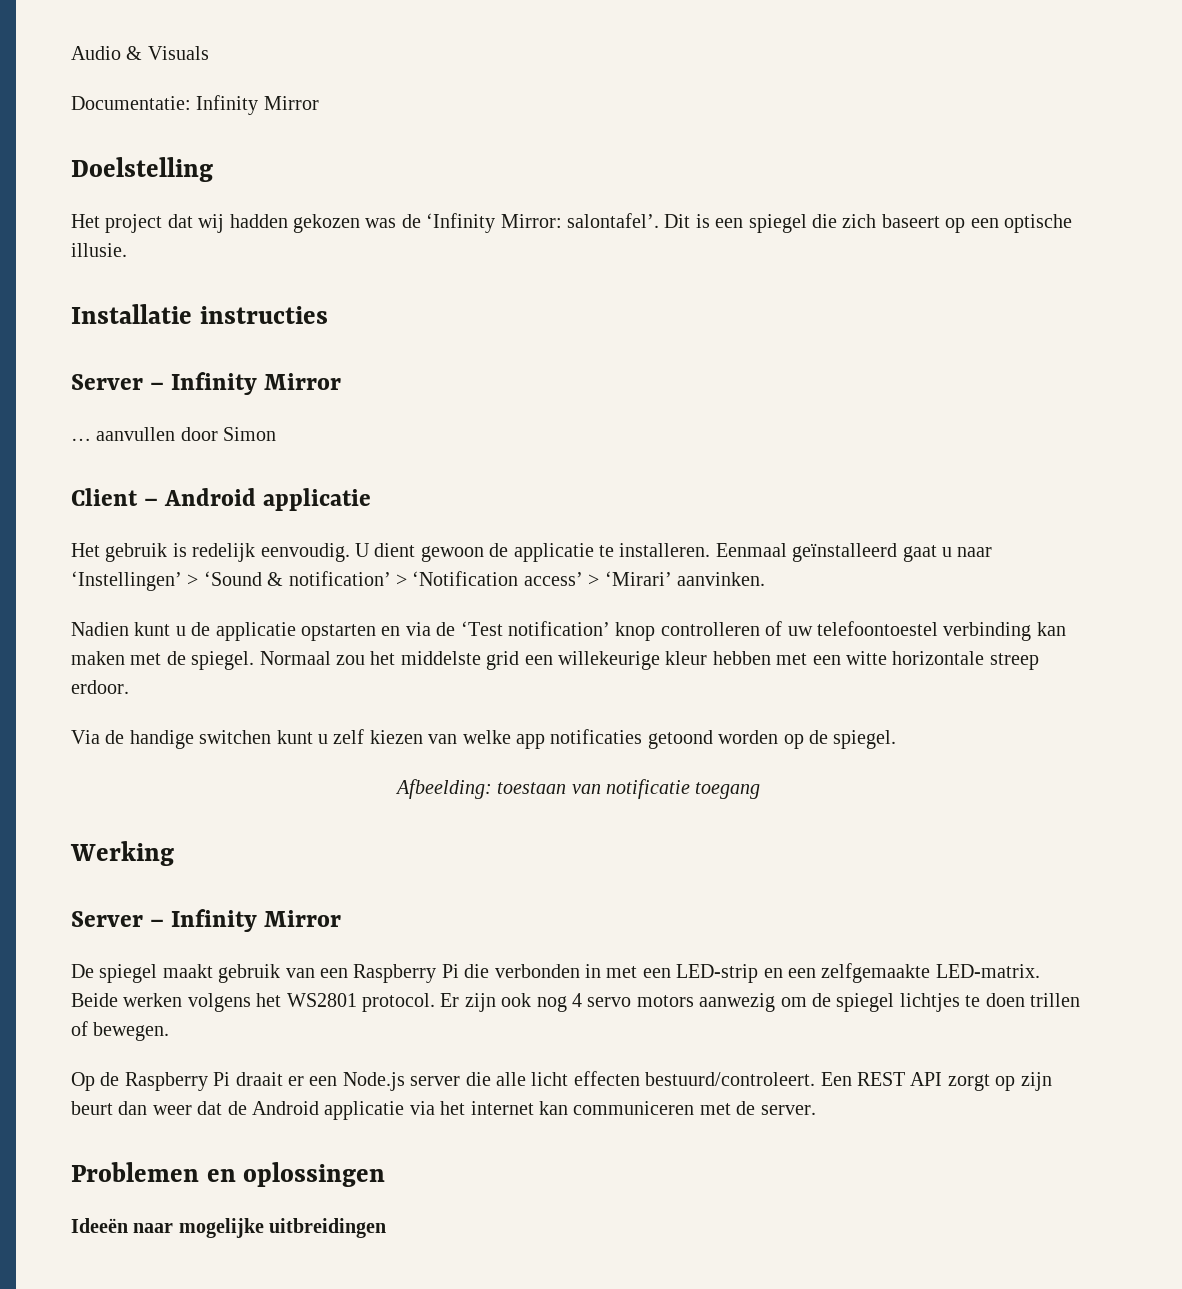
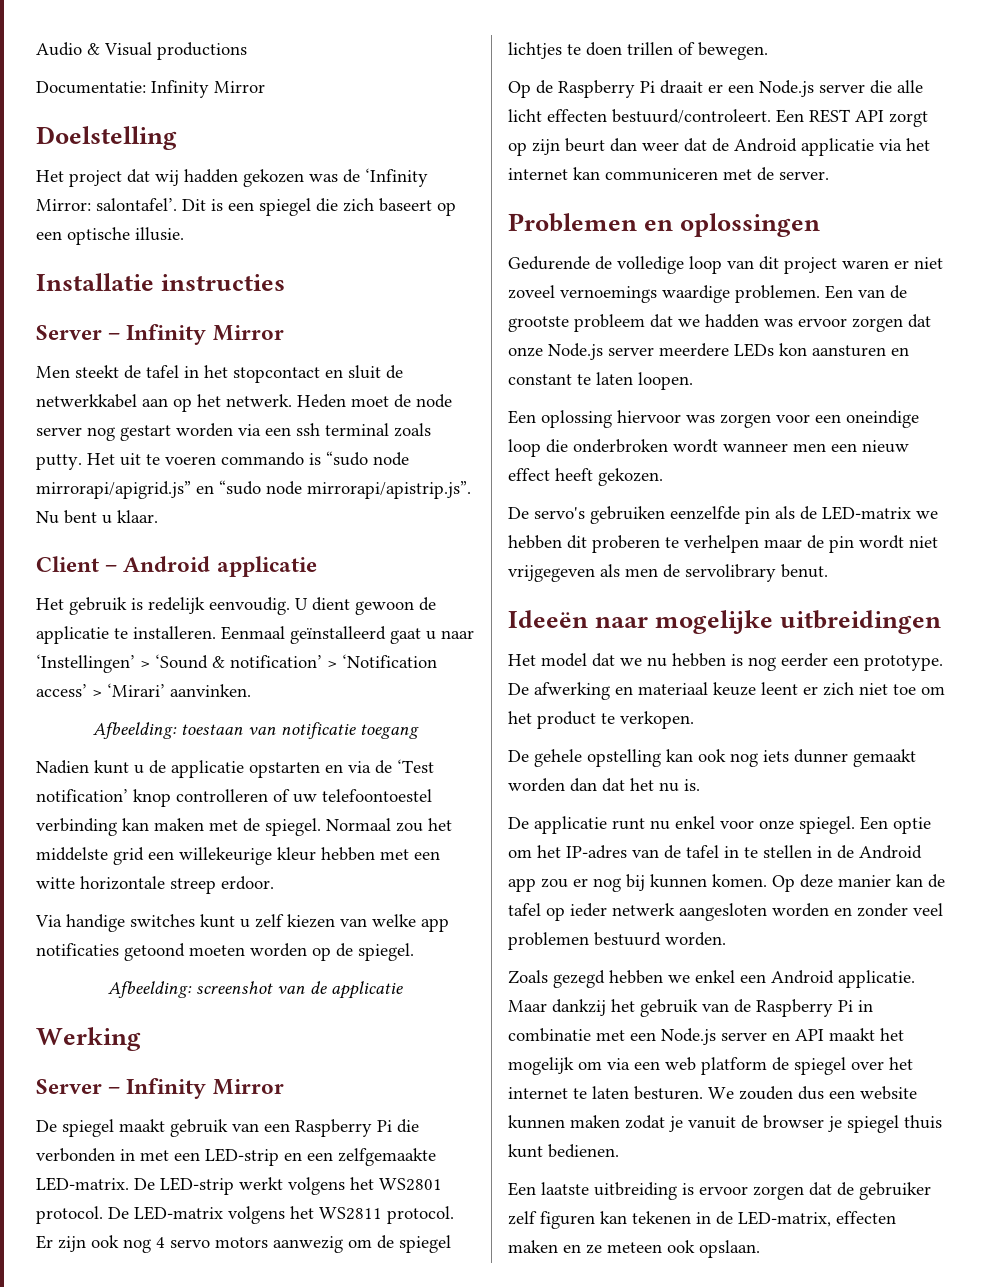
[147,46,209,60] Visuals -> [104,42,247,60] Visual productions
[71,427,277,441] … aanvullen door Simon -> [36,365,403,383] [36,394,452,412] [36,423,431,441] [36,451,409,470] [36,480,471,499] [36,510,158,524] Men steekt de tafel in het stopcontact en sluit de netwerkkabel aan op het netwerk. Heden moet de node server nog gestart worden via een ssh terminal zoals putty. Het uit te voeren commando is “sudo node mirrorapi/apigrid.js” en “sudo node mirrorapi/apistrip.js”. Nu bent u klaar.
(765, 579) none -> [92,722,419,739] // Afbeelding: toestaan van notificatie toegang
[105,730,272,749] de handige switchen -> [66,914,195,932] handige switches
(713, 739) none -> [189,945,245,956] moeten
[497,779,761,799] toestaan van notificatie toegang -> [196,981,403,999] screenshot van de applicatie
[71,993,183,1007] Beide werken -> [134,1177,283,1195] De LED-strip werkt
(435, 1002) none -> [108,1206,454,1224] De LED-matrix volgens het WS2811 protocol.
[71,1218,387,1238] Ideeën naar mogelijke uitbreidingen -> [508,256,943,274] [508,285,907,303] [508,314,931,332] [508,343,909,360] [508,372,693,390] [508,410,919,428] [508,439,909,457] [508,468,663,486] [508,506,938,524] [508,535,938,553] [508,564,828,582] [508,610,942,634] [508,653,943,671] [508,682,945,700] [508,711,694,729] [508,749,916,767] [508,778,700,792] [508,816,931,834] [508,845,922,859] [508,874,945,892] [508,903,943,921] [508,932,726,950] [508,970,915,988] [508,999,873,1017] [508,1028,904,1045] [508,1057,913,1075] [508,1086,917,1100] [508,1115,942,1133] [508,1144,619,1158] [508,1182,931,1200] [508,1211,896,1229] [508,1240,760,1258] Gedurende de volledige loop van dit project waren er niet zoveel vernoemings waardige problemen. Een van de grootste probleem dat we hadden was ervoor zorgen dat onze Node.js server meerdere LEDs kon aansturen en constant te laten loopen. // Een oplossing hiervoor was zorgen voor een oneindige loop die onderbroken wordt wanneer men een nieuw effect heeft gekozen. // De servo's gebruiken eenzelfde pin als de LED-matrix we hebben dit proberen te verhelpen maar de pin wordt niet vrijgegeven als men de servolibrary benut. // Ideeën naar mogelijke uitbreidingen // Het model dat we nu hebben is nog eerder een prototype. De afwerking en materiaal keuze leent er zich niet toe om het product te verkopen. // De gehele opstelling kan ook nog iets dunner gemaakt worden dan dat het nu is. // De applicatie runt nu enkel voor onze spiegel. Een optie om het IP-adres van de tafel in te stellen in de Android app zou er nog bij kunnen komen. Op deze manier kan de tafel op ieder netwerk aangesloten worden en zonder veel problemen bestuurd worden. // Zoals gezegd hebben we enkel een Android applicatie. Maar dankzij het gebruik van de Raspberry Pi in combinatie met een Node.js server en API maakt het mogelijk om via een web platform de spiegel over het internet te laten besturen. We zouden dus een website kunnen maken zodat je vanuit de browser je spiegel thuis kunt bedienen. // Een laatste uitbreiding is ervoor zorgen dat de gebruiker zelf figuren kan tekenen in de LED-matrix, effecten maken en ze meteen ook opslaan.

